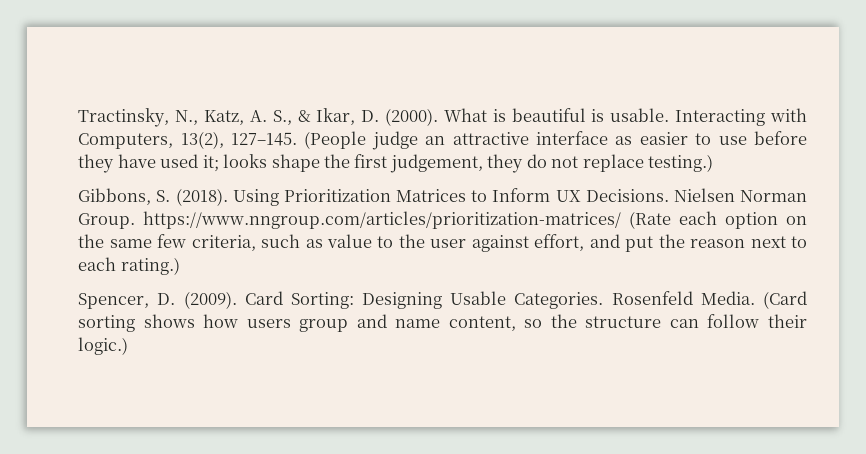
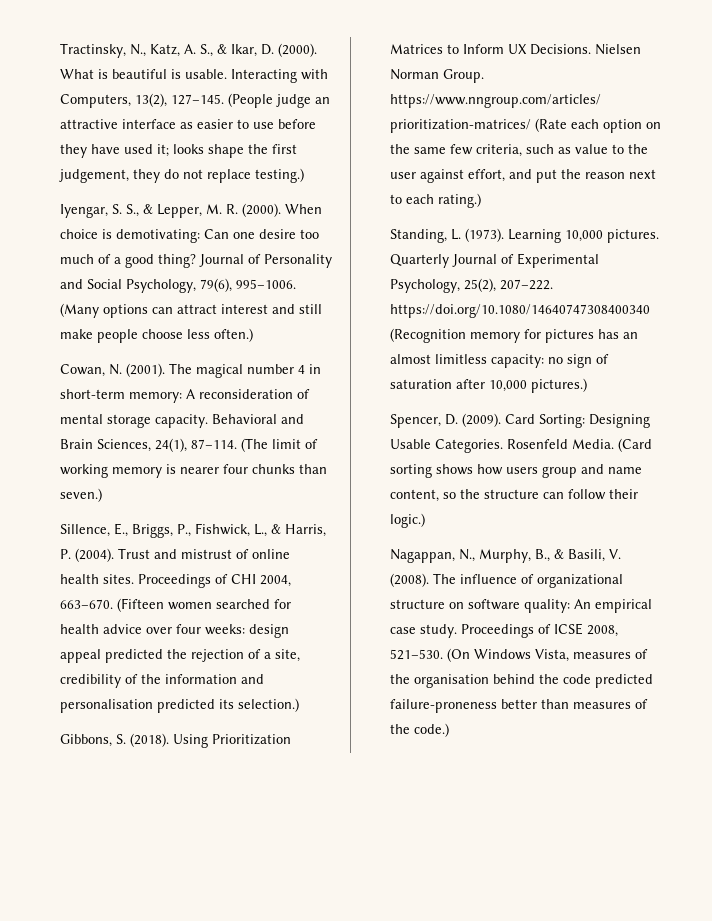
(714, 163) none -> [60,203,323,218] [60,229,320,243] [60,254,333,268] [60,278,297,293] [60,303,323,318] [60,328,254,343] [60,363,322,378] [60,389,311,403] [60,414,305,428] [60,438,319,452] [60,464,328,478] [60,488,103,502] [60,523,327,538] [60,548,291,562] [60,574,292,588] [60,598,292,612] [60,624,290,638] [60,649,301,663] [60,674,265,688] [60,698,300,713] // Iyengar, S. S., & Lepper, M. R. (2000). When choice is demotivating: Can one desire too much of a good thing? Journal of Personality and Social Psychology, 79(6), 995–1006. (Many options can attract interest and still make people choose less often.) // Cowan, N. (2001). The magical number 4 in short-term memory: A reconsideration of mental storage capacity. Behavioral and Brain Sciences, 24(1), 87–114. (The limit of working memory is nearer four chunks than seven.) // Sillence, E., Briggs, P., Fishwick, L., & Harris, P. (2004). Trust and mistrust of online health sites. Proceedings of CHI 2004, 663–670. (Fifteen women searched for health advice over four weeks: design appeal predicted the rejection of a site, credibility of the information and personalisation predicted its selection.)
(180, 266) none -> [390,228,660,243] [390,253,600,268] [390,278,554,293] [390,304,651,318] [390,328,639,343] [390,354,610,368] [390,378,588,393] // Standing, L. (1973). Learning 10,000 pictures. Quarterly Journal of Experimental Psychology, 25(2), 207–222. https://doi.org/10.1080/14640747308400340 (Recognition memory for pictures has an almost limitless capacity: no sign of saturation after 10,000 pictures.)
(129, 346) none -> [390,549,622,563] [390,573,624,588] [390,599,653,613] [390,623,619,638] [390,648,649,662] [390,674,654,688] [390,699,649,713] [390,723,450,737] // Nagappan, N., Murphy, B., & Basili, V. (2008). The influence of organizational structure on software quality: An empirical case study. Proceedings of ICSE 2008, 521–530. (On Windows Vista, measures of the organisation behind the code predicted failure-proneness better than measures of the code.)

